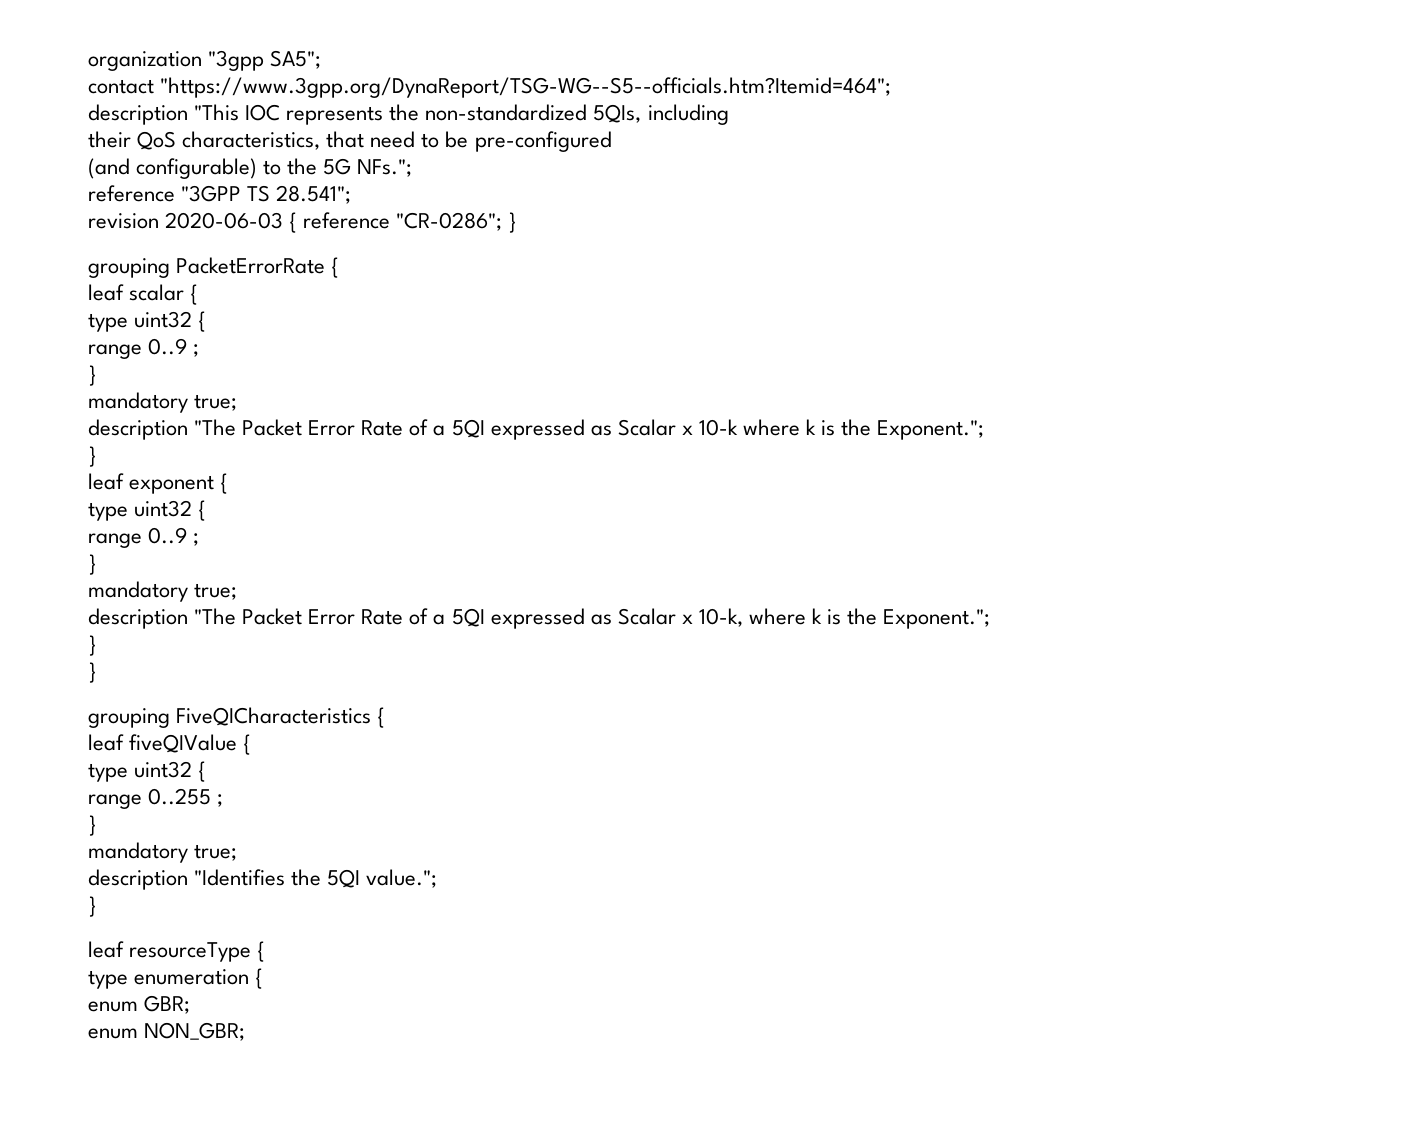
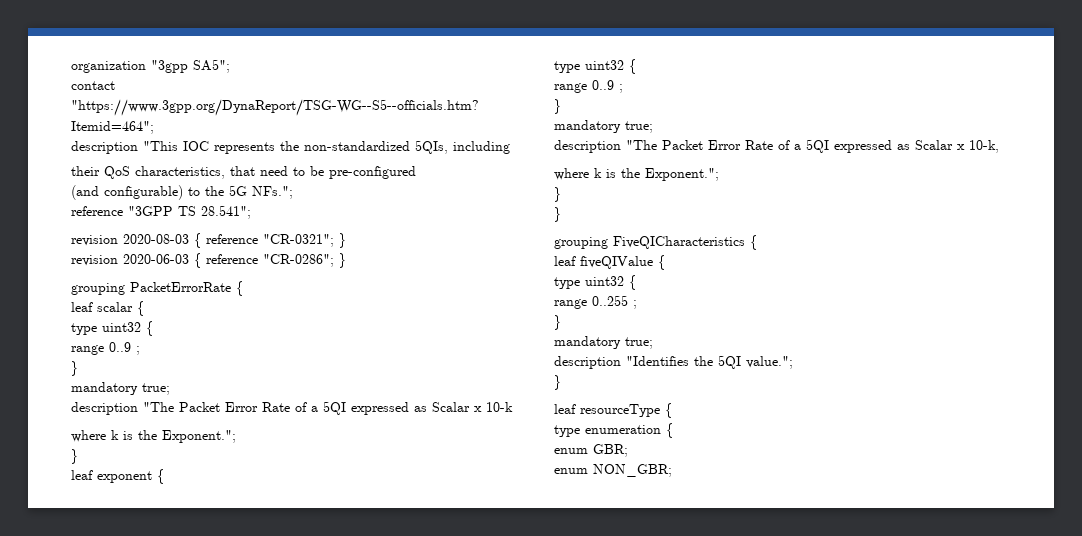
(352, 194) none -> [71,233,346,248] // revision 2020-08-03 { reference "CR-0321"; }
(738, 427) none -> (513, 407) //
(743, 617) none -> (999, 146) //

